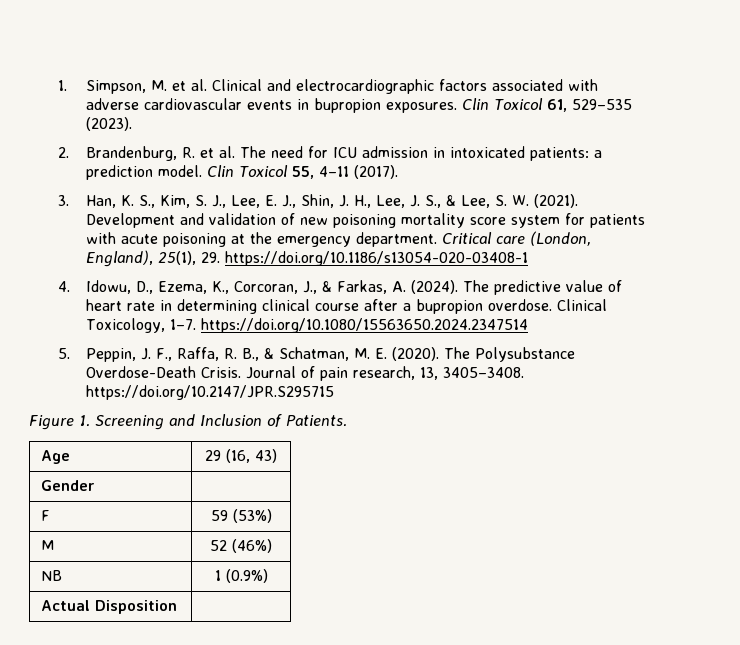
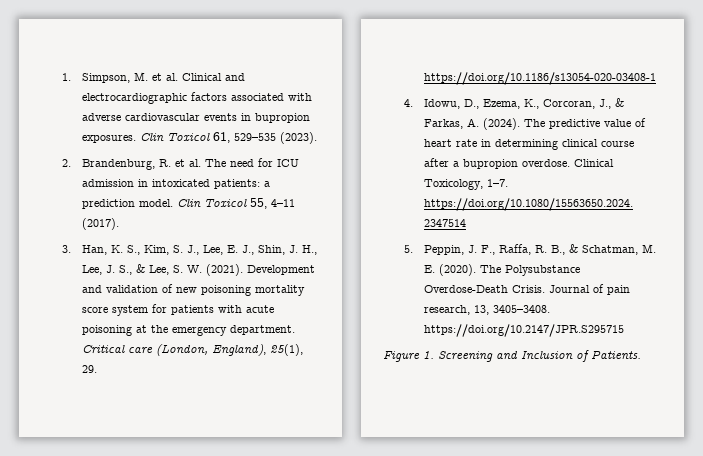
[41,450,71,464] [205,449,277,463] [41,480,96,491] [41,510,51,521] [210,509,272,523] [41,540,55,551] [210,539,272,553] [41,570,63,581] [214,569,268,583] [41,600,178,614] // Age | 29 (16, 43) // Gender | // F | 59 (53%) // M | 52 (46%) // NB | 1 (0.9%) // Actual Disposition | -> (641, 355) none

